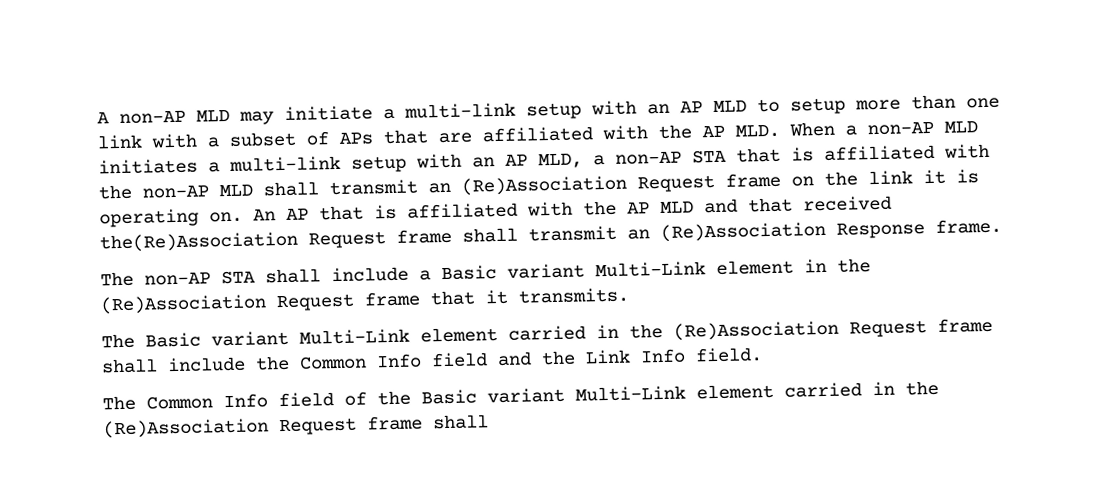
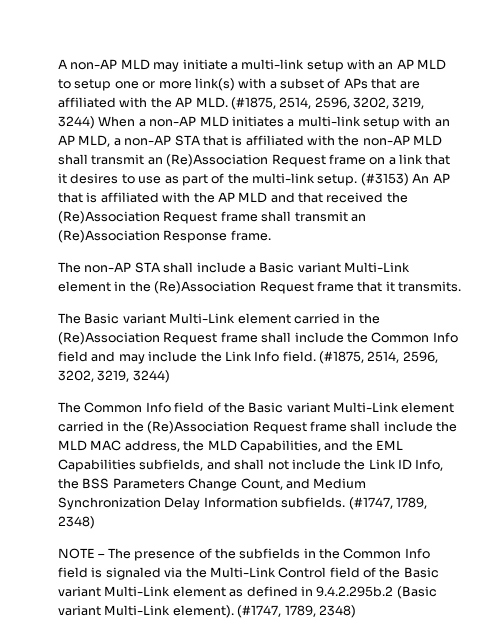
[855,94,1000,111] [97,134,143,149] more than one link -> [114,78,235,91] one or more link(s)
(780, 131) none -> [230,97,425,110] [58,116,95,129] (#1875, 2514, 2596, 3202, 3219, 3244)
[824,169,979,186] [99,208,243,228] the link it is operating on. -> [388,154,451,165] [58,173,409,186] a link that it desires to use as part of the multi-link setup. (#3153)
[99,231,298,253] the(Re)Association -> [386,192,408,203] [58,211,160,224] the (Re)Association
(532, 359) none -> [118,351,198,364] may include
(763, 355) none -> [319,351,438,364] [58,370,170,383] (#1875, 2514, 2596, 3202, 3219, 3244)
(489, 422) none -> [383,421,457,432] [58,440,403,453] [58,459,444,472] [58,478,367,491] [58,497,427,510] [58,516,95,529] [58,548,430,561] [58,567,439,580] [58,586,437,599] [58,605,356,618] include the MLD MAC address, the MLD Capabilities, and the EML Capabilities subfields, and shall not include the Link ID Info, the BSS Parameters Change Count, and Medium Synchronization Delay Information subfields. (#1747, 1789, 2348) // NOTE – The presence of the subfields in the Common Info field is signaled via the Multi-Link Control field of the Basic variant Multi-Link element as defined in 9.4.2.295b.2 (Basic variant Multi-Link element). (#1747, 1789, 2348)

